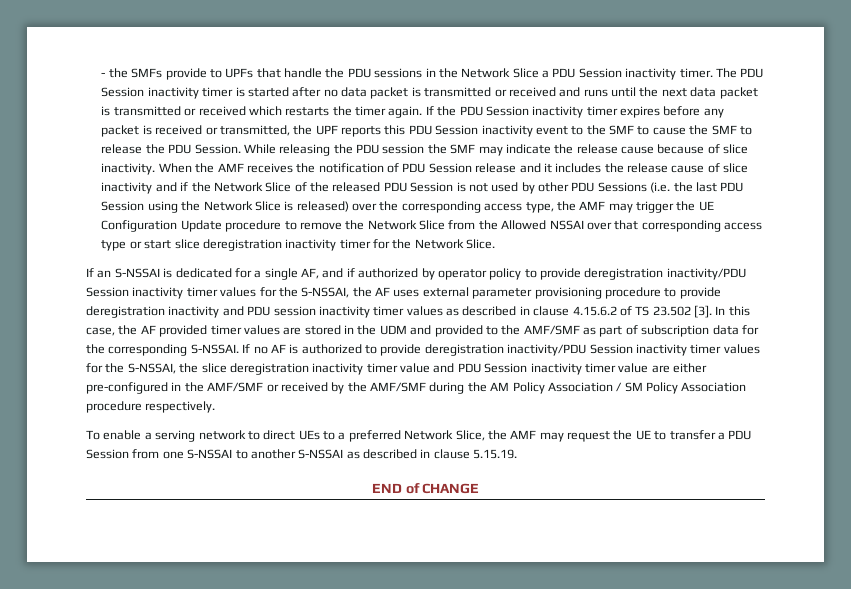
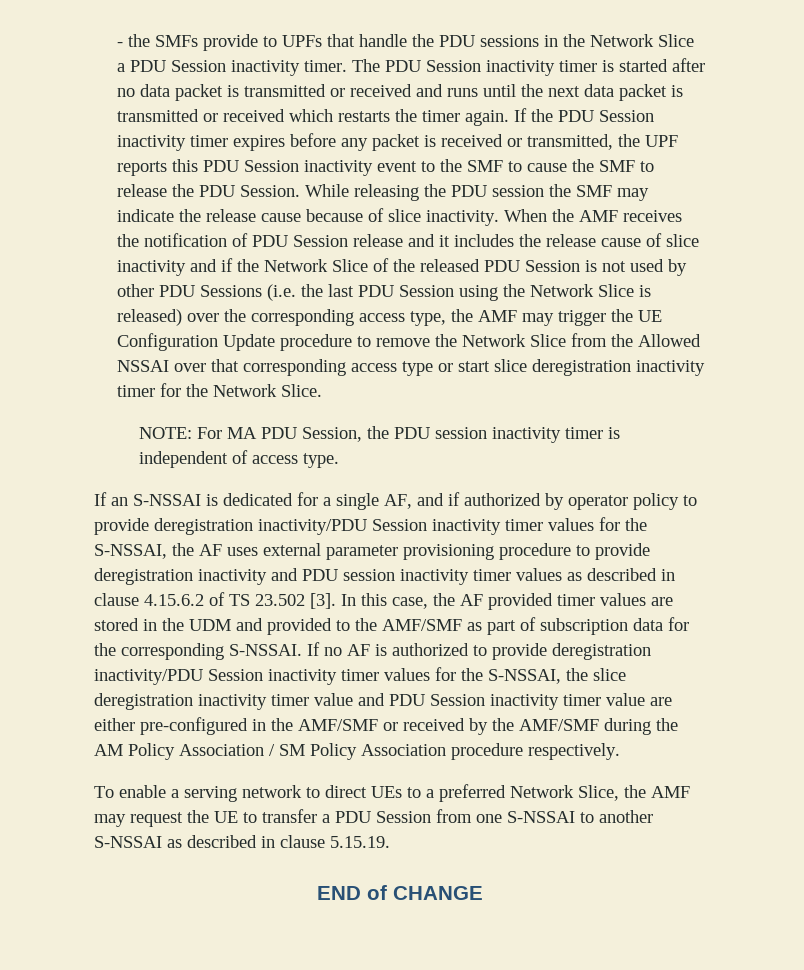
(496, 244) none -> [139,426,621,443] [139,450,340,468] // NOTE: For MA PDU Session, the PDU session inactivity timer is independent of access type.

